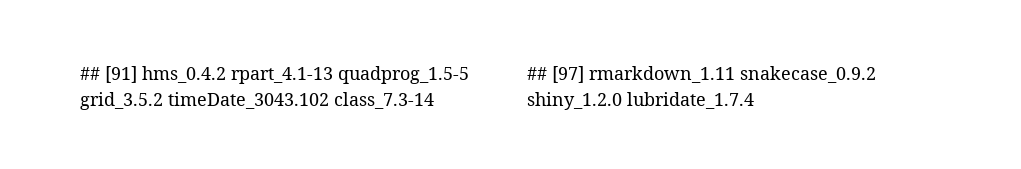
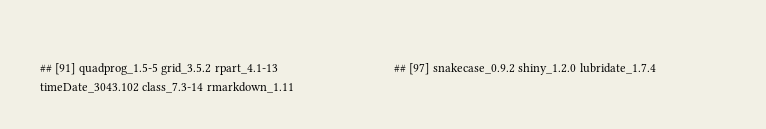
[142,66,333,84] hms_0.4.2 rpart_4.1-13 -> (76, 69) none
(163, 101) none -> [214,64,278,75] rpart_4.1-13
(434, 100) none -> [206,82,294,93] rmarkdown_1.11
[589,66,735,83] rmarkdown_1.11 -> (430, 69) none

